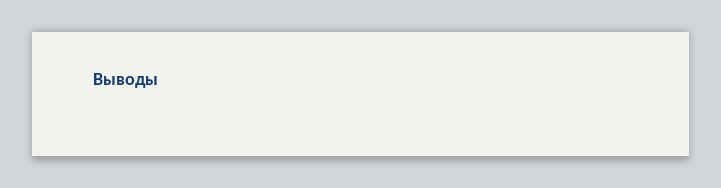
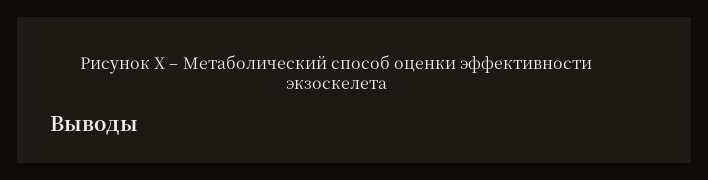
(93, 80) none -> [79,54,593,74] [285,79,387,89] Рисунок Х – Метаболический способ оценки эффективности экзоскелета //

